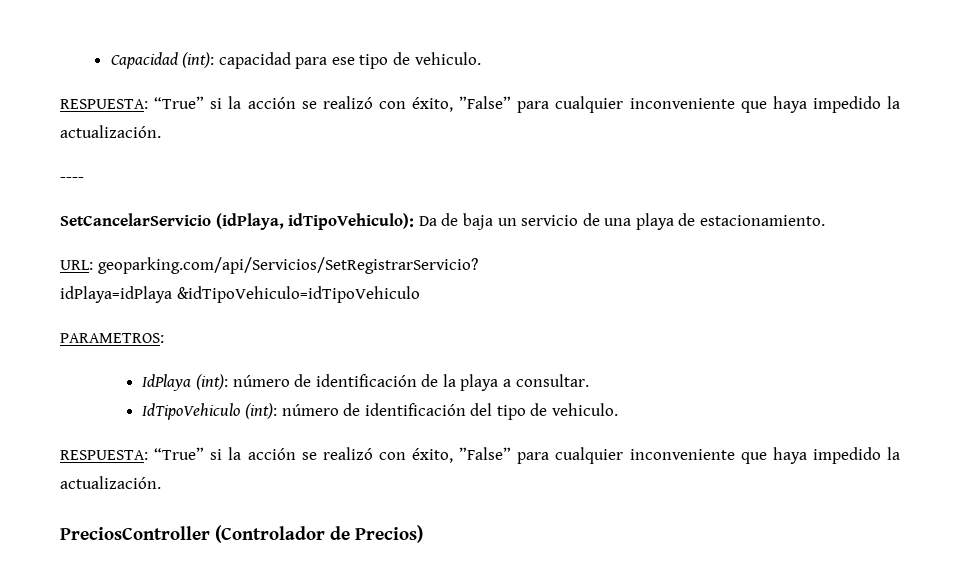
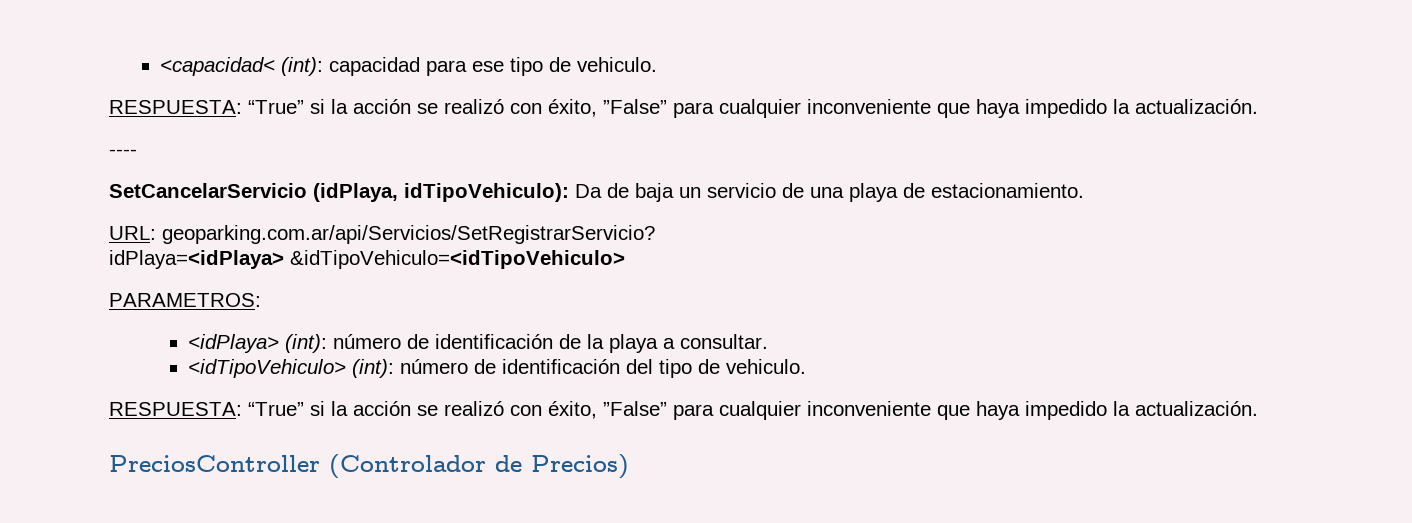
[110,52,178,69] Capacidad -> [159,57,275,76] <capacidad<
[97,257,478,274] [60,286,420,303] geoparking.com/api/Servicios/SetRegistrarServicio? // idPlaya=idPlaya &idTipoVehiculo=idTipoVehiculo -> [162,225,655,244] [109,250,625,269] geoparking.com.ar/api/Servicios/SetRegistrarServicio? // idPlaya=<idPlaya> &idTipoVehiculo=<idTipoVehiculo>
[142,374,192,391] IdPlaya -> [188,334,280,353] <idPlaya>
[142,403,241,420] IdTipoVehiculo -> [188,359,347,378] <idTipoVehiculo>

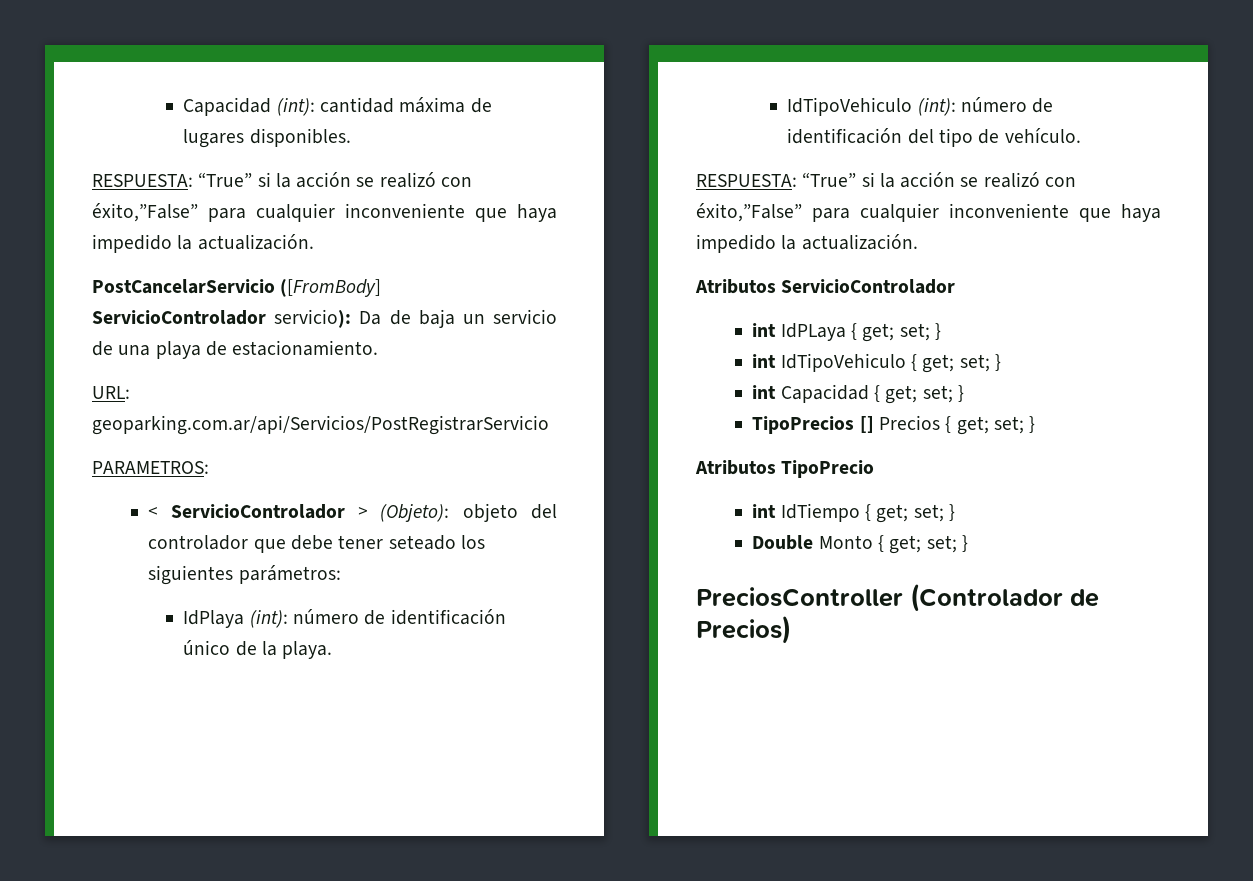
[159,57,657,76] [109,99,1258,118] [109,149,137,156] [109,183,569,202] <capacidad< (int): capacidad para ese tipo de vehiculo. // RESPUESTA: “True” si la acción se realizó con éxito, ”False” para cualquier inconveniente que haya impedido la actualización. // ---- // SetCancelarServicio (idPlaya, idTipoVehiculo): -> [183,97,492,116] [183,128,351,148] [92,172,472,188] [92,203,557,222] [92,234,314,253] [92,279,382,297] [92,309,352,328] Capacidad (int): cantidad máxima de lugares disponibles. // RESPUESTA: “True” si la acción se realizó con éxito,”False” para cualquier inconveniente que haya impedido la actualización. // PostCancelarServicio ([FromBody] ServicioControlador servicio):
[162,225,655,244] [109,250,625,269] [109,293,261,307] [188,334,554,353] geoparking.com.ar/api/Servicios/SetRegistrarServicio? // idPlaya=<idPlaya> &idTipoVehiculo=<idTipoVehiculo> // PARAMETROS: // <idPlaya> (int): número de identificación -> [92,415,549,435] [92,461,209,474] [148,503,557,522] [148,535,485,553] [148,565,341,585] [183,609,506,628] [183,640,231,655] geoparking.com.ar/api/Servicios/PostRegistrarServicio // PARAMETROS: // < ServicioControlador > (Objeto): objeto del controlador que debe tener seteado los siguientes parámetros: // IdPlaya (int): número de identificación único
[609,334,769,353] [188,359,347,378] playa a consultar. // <idTipoVehiculo> -> [282,641,333,659] [787,97,913,116] playa. // IdTipoVehiculo
[726,359,807,374] [109,401,1258,420] vehiculo. // RESPUESTA: “True” si la acción se realizó con éxito, ”False” para cualquier inconveniente que haya impedido la actualización. -> [1004,128,1081,143] [696,172,1076,188] [696,203,1161,222] [696,234,918,253] [695,279,956,294] [752,323,941,342] [752,353,1001,373] [752,384,964,404] [752,415,1036,435] [695,460,875,478] [752,503,955,523] [752,535,968,554] vehículo. // RESPUESTA: “True” si la acción se realizó con éxito,”False” para cualquier inconveniente que haya impedido la actualización. // Atributos ServicioControlador // int IdPLaya { get; set; } // int IdTipoVehiculo { get; set; } // int Capacidad { get; set; } // TipoPrecios [] Precios { get; set; } // Atributos TipoPrecio // int IdTiempo { get; set; } // Double Monto { get; set; }

